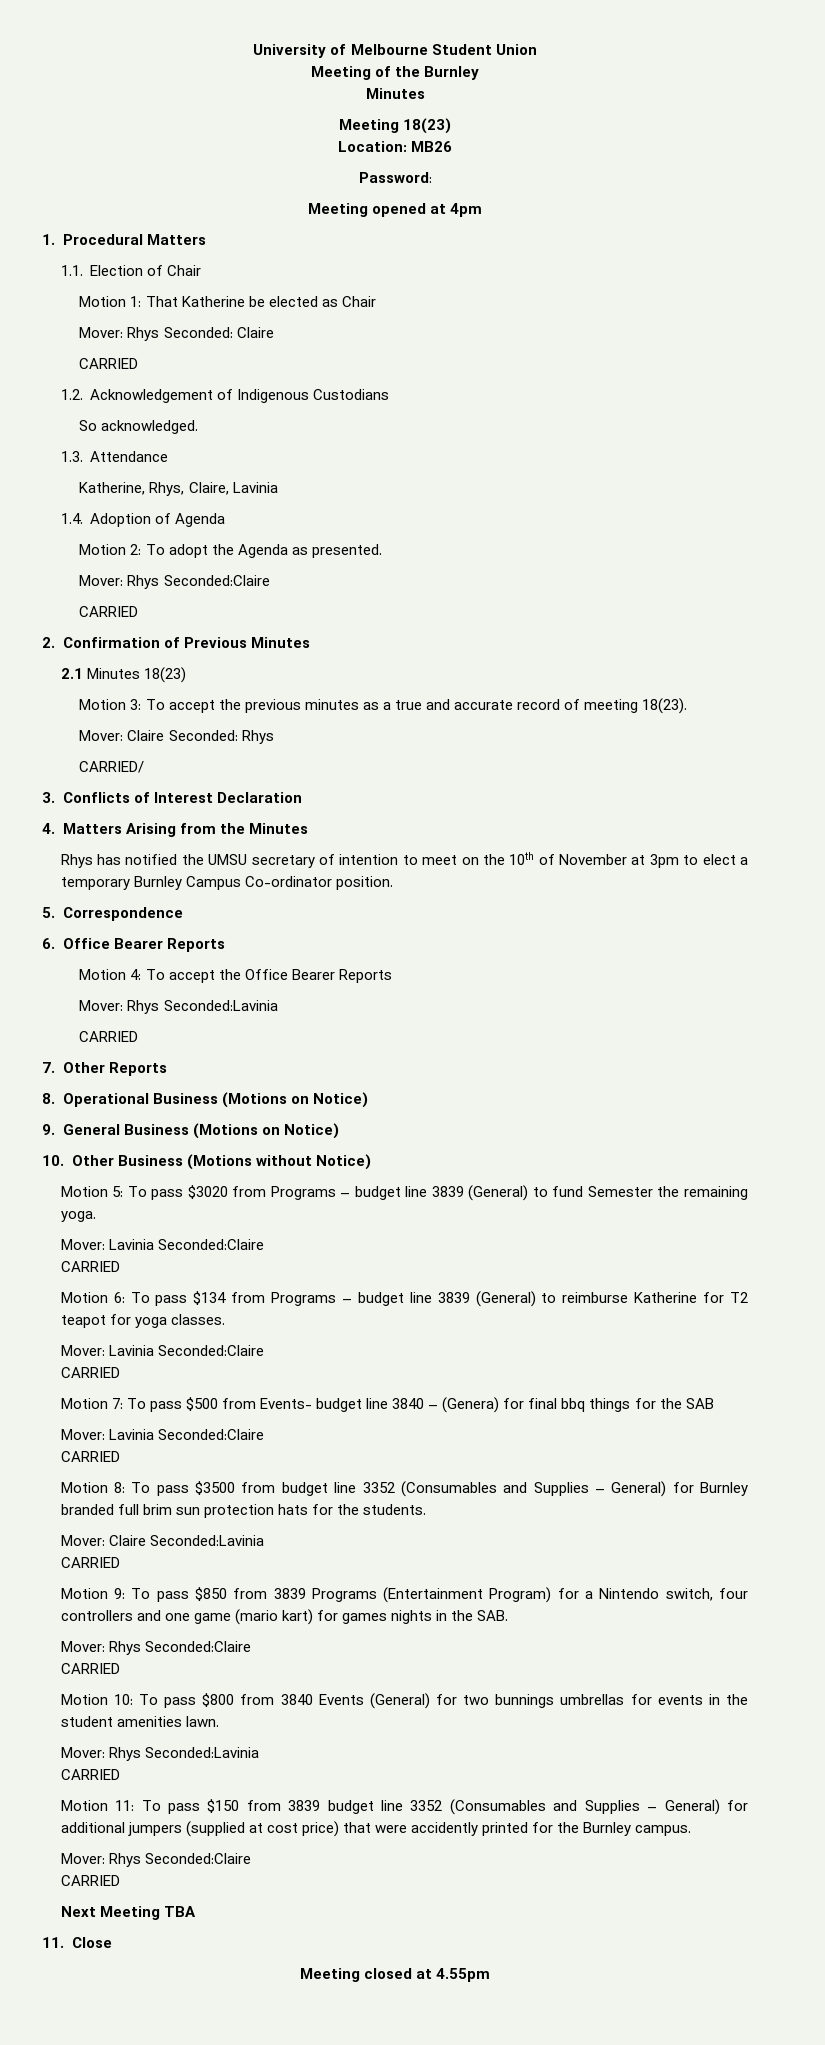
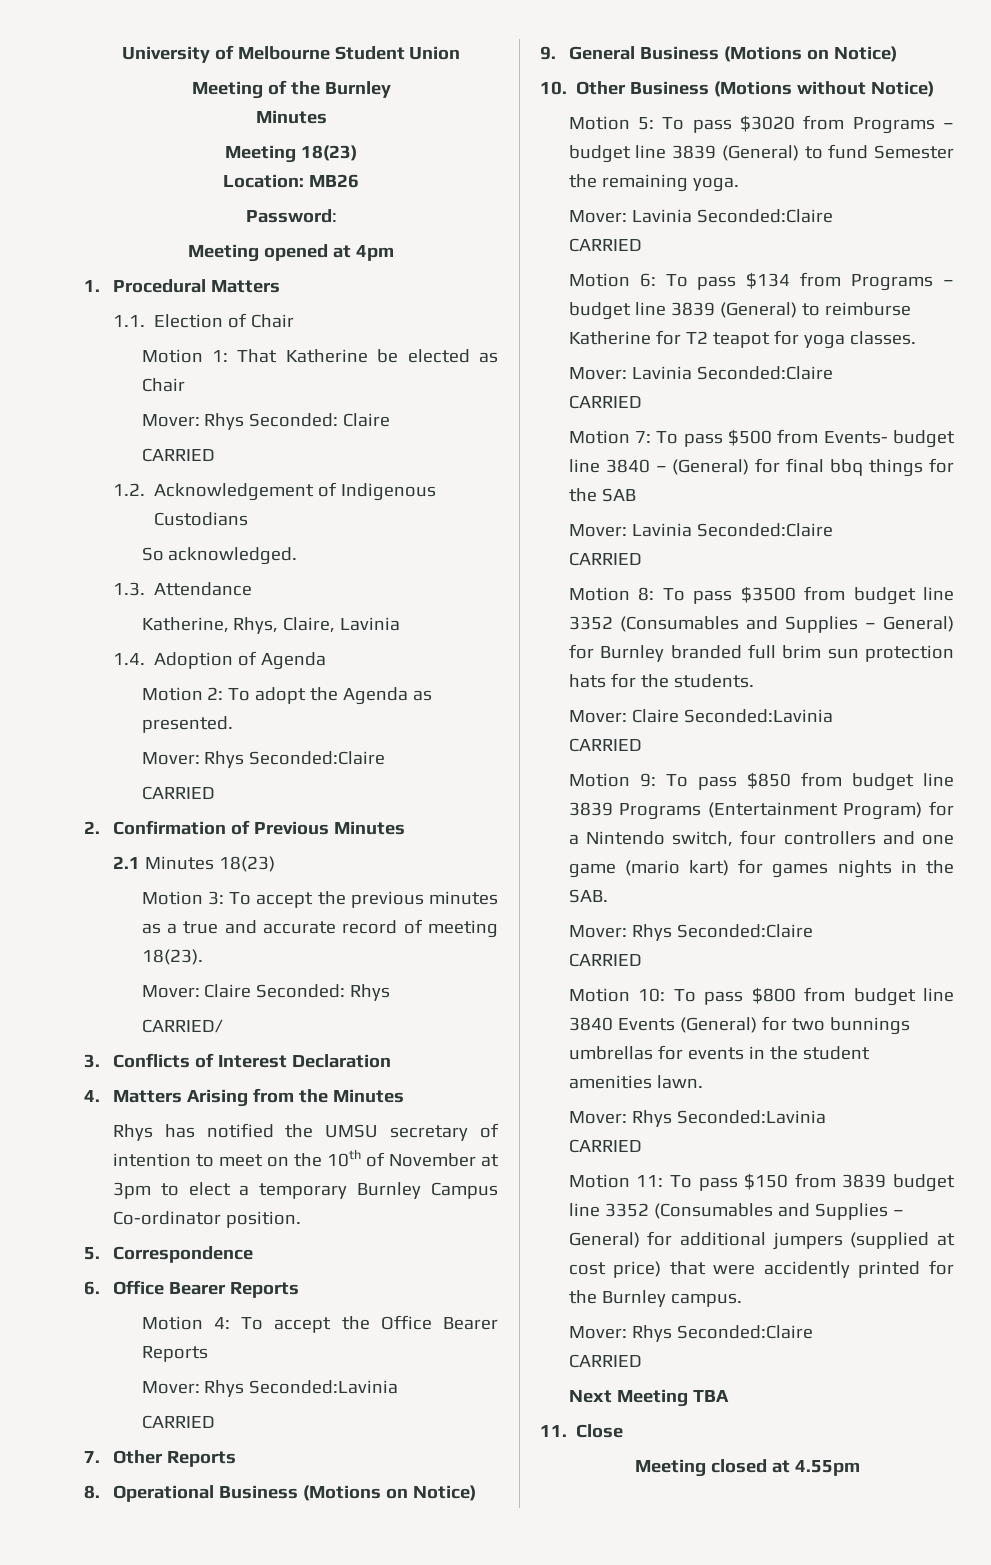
[442,1397,500,1413] (Genera) -> [672,459,750,475] (General)
(268, 1593) none -> [851,773,954,791] budget line
(275, 1699) none -> [853,988,954,1006] budget line

